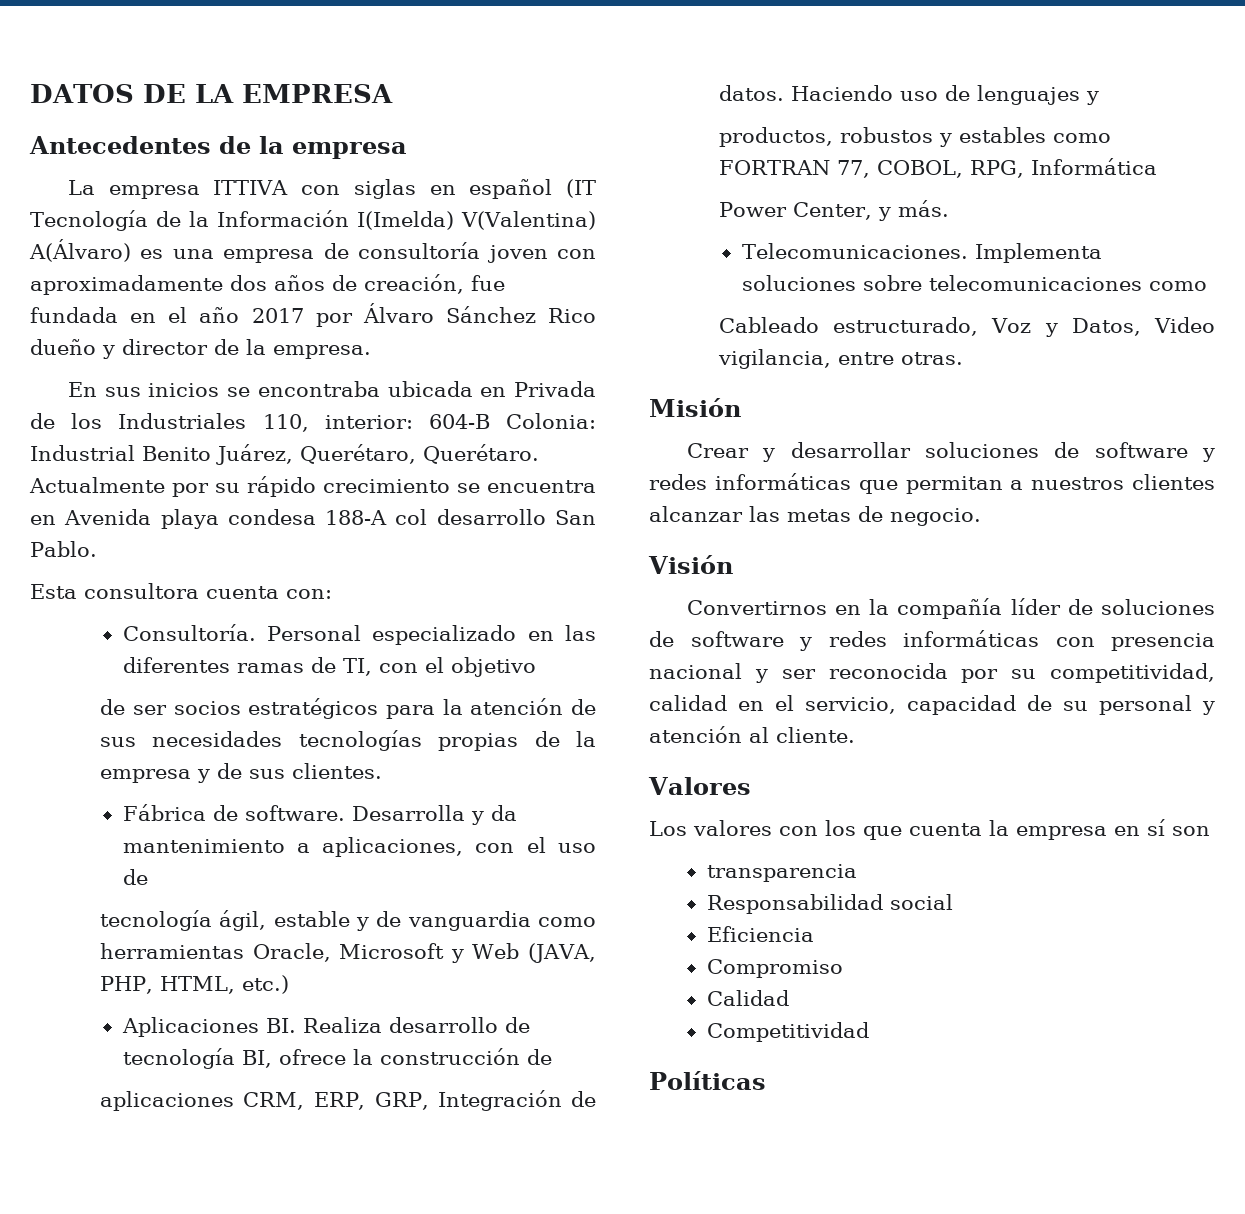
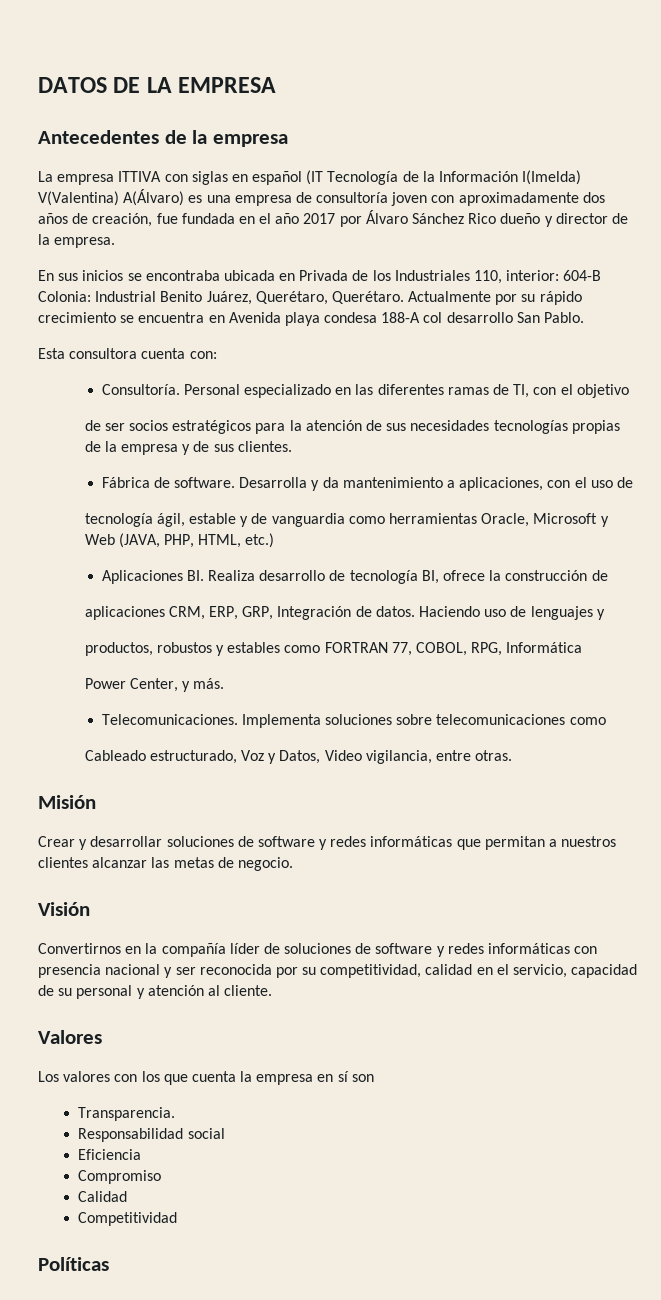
[706,864,857,882] transparencia -> [78,1107,176,1121] Transparencia.

